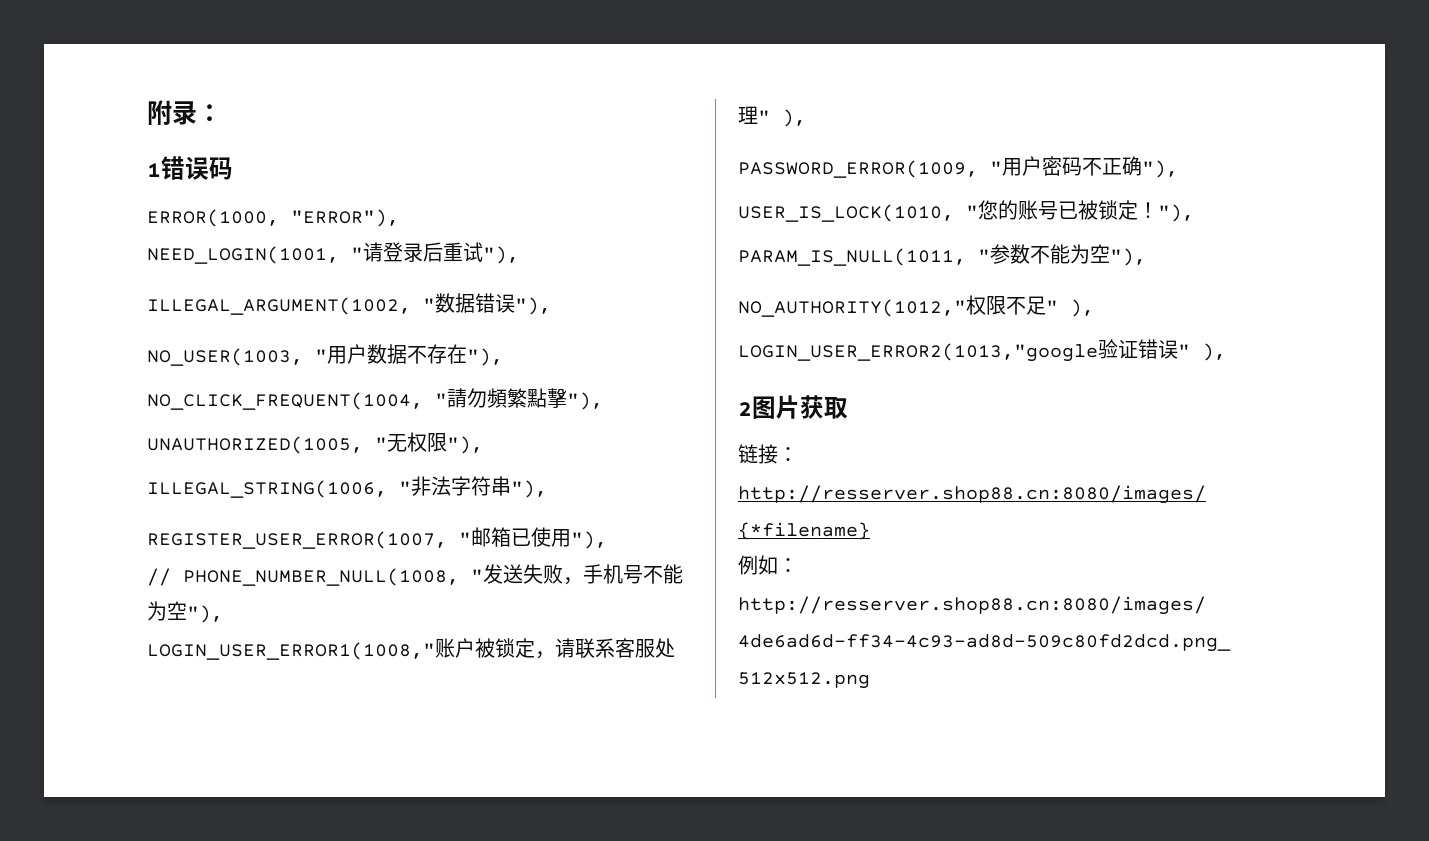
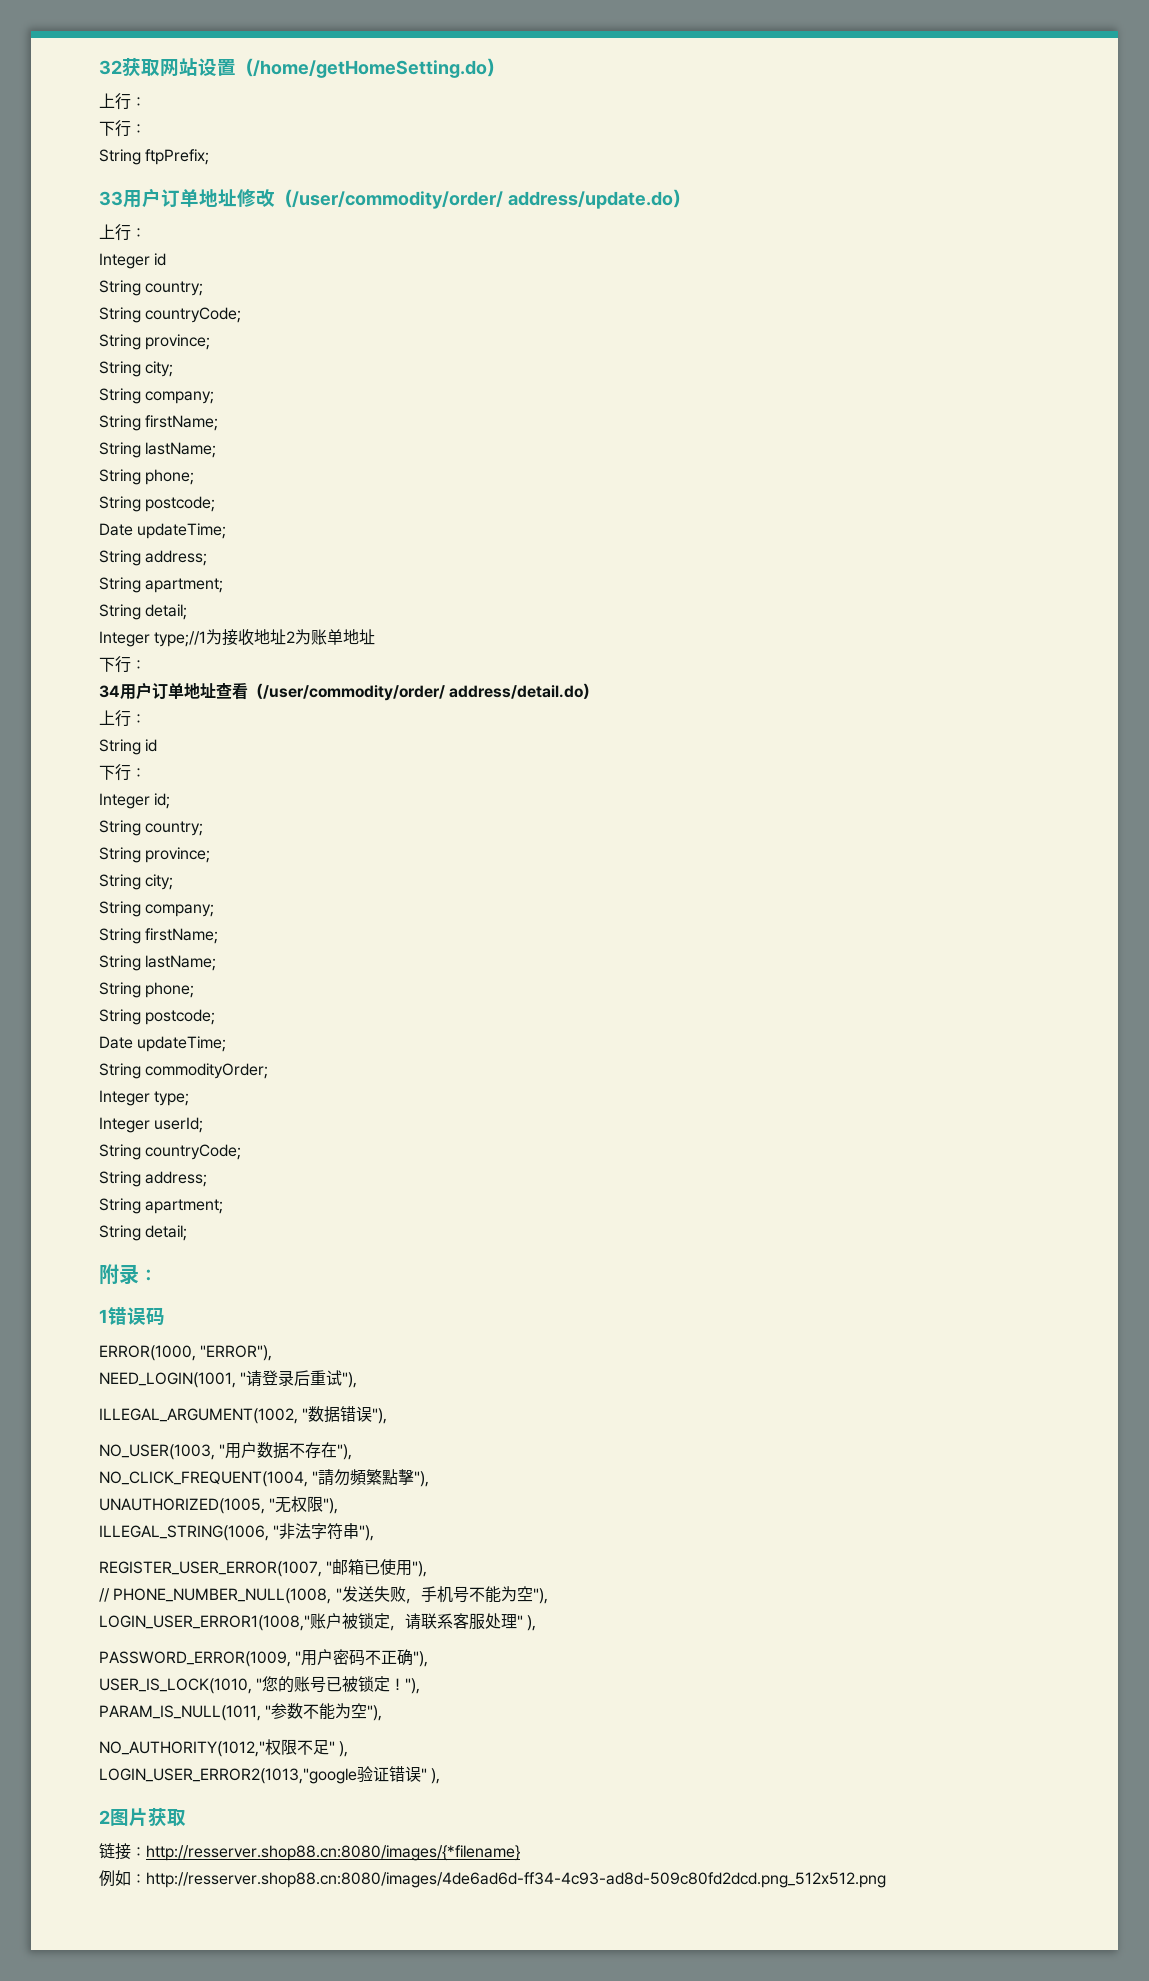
(147, 112) none -> [99,57,504,78] [99,93,146,110] [99,120,146,137] [99,149,210,165] [99,188,690,209] [99,224,146,241] [99,253,167,269] [99,280,204,296] [99,307,242,323] [99,334,211,350] [99,361,174,377] [99,388,215,404] [99,415,219,431] [99,442,217,458] [99,469,195,485] [99,496,216,512] [99,523,227,539] [99,550,208,566] [99,577,224,593] [99,604,188,620] [99,629,376,647] [99,656,146,673] [99,682,599,701] [99,710,146,727] [99,739,158,755] [99,764,146,781] [99,793,171,809] [99,820,204,836] [99,847,211,863] [99,874,174,890] [99,901,215,917] [99,928,219,944] [99,955,217,971] [99,982,195,998] [99,1009,216,1025] [99,1036,227,1052] [99,1063,269,1079] [99,1090,190,1106] [99,1117,204,1133] [99,1144,242,1160] [99,1171,208,1187] [99,1198,224,1214] [99,1225,188,1241] 32获取网站设置（/home/getHomeSetting.do） // 上行： // 下行： // String ftpPrefix; // 33用户订单地址修改（/user/commodity/order/ address/update.do） // 上行： // Integer id // String country; // String countryCode; // String province; // String city; // String company; // String firstName; // String lastName; // String phone; // String postcode; // Date updateTime; // String address; // String apartment; // String detail; // Integer type;//1为接收地址2为账单地址 // 下行： // 34用户订单地址查看（/user/commodity/order/ address/detail.do） // 上行： // String id // 下行： // Integer id; // String country; // String province; // String city; // String company; // String firstName; // String lastName; // String phone; // String postcode; // Date updateTime; // String commodityOrder; // Integer type; // Integer userId; // String countryCode; // String address; // String apartment; // String detail; //

